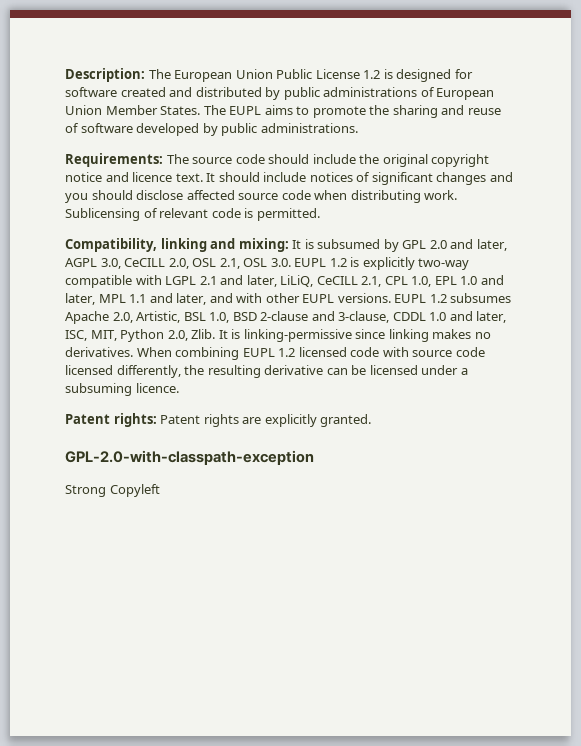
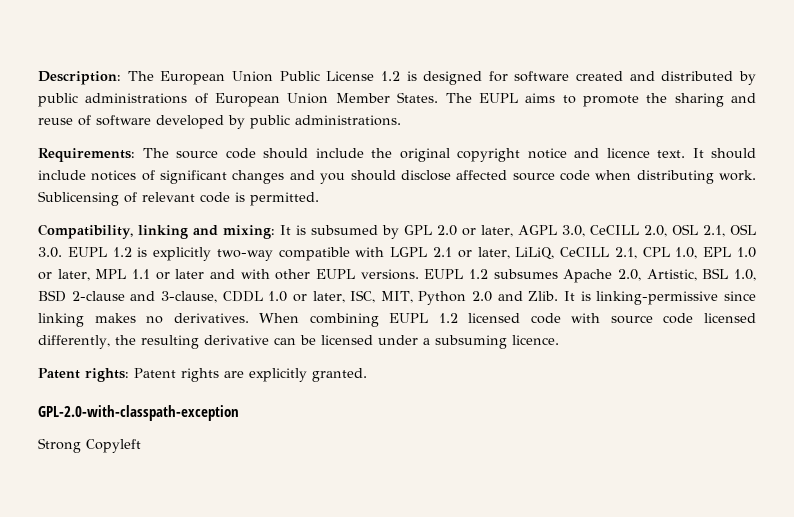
[450,239,474,249] and -> [461,228,476,236] or
[220,275,244,285] and -> [457,250,472,258] or
[480,275,504,285] and -> [38,272,52,280] or
[149,293,207,305] and later, -> [155,269,205,280] or later
[449,311,473,321] and -> [292,294,307,302] or
[167,330,188,341] 2.0, -> [472,291,523,302] 2.0 and

